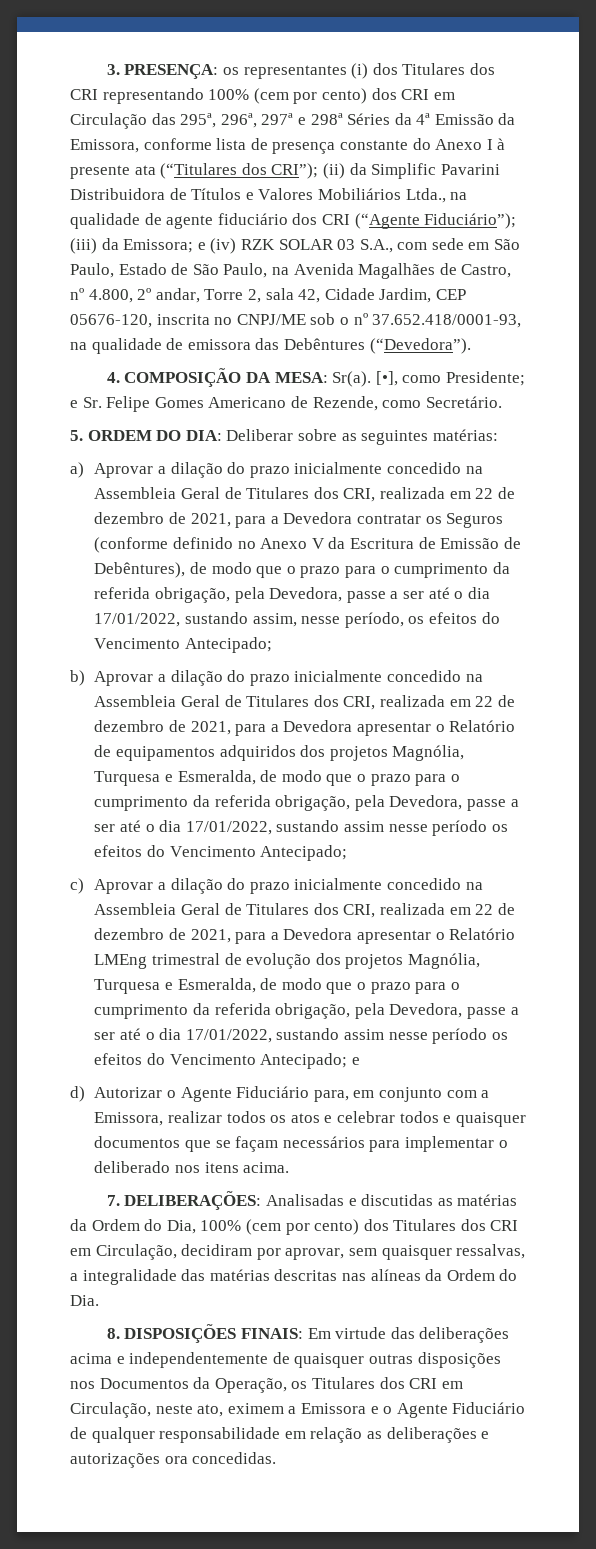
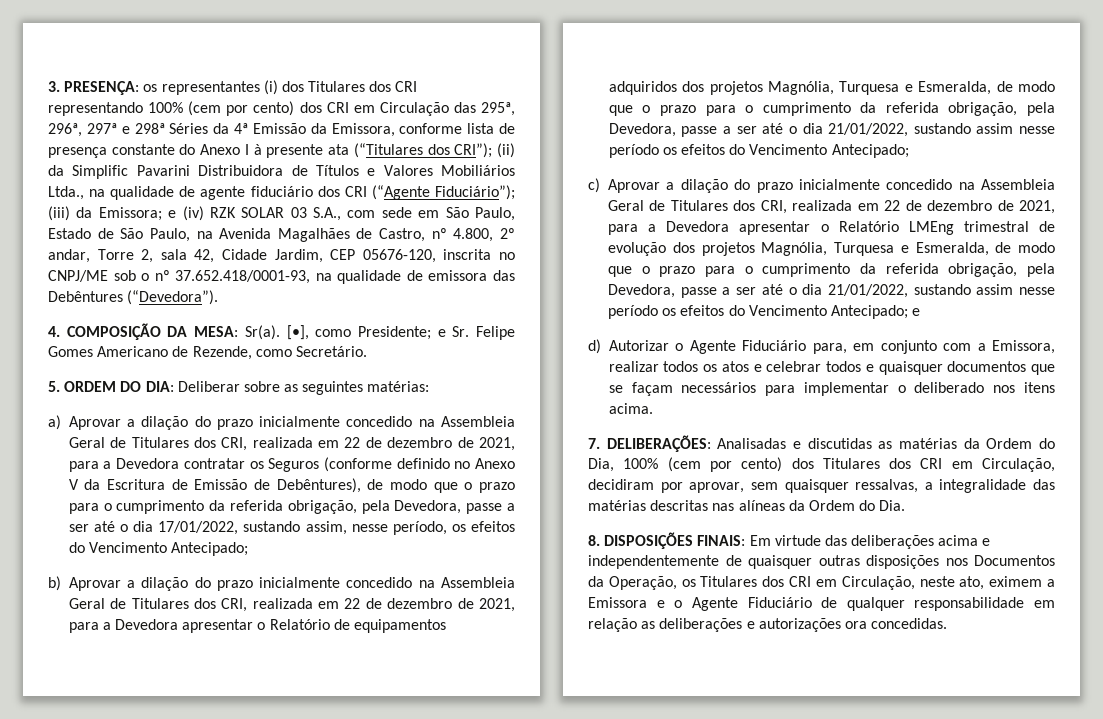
[185,821,272,835] 17/01/2022, -> [828,123,909,137] 21/01/2022,
[185,1029,272,1043] 17/01/2022, -> [827,284,908,298] 21/01/2022,

